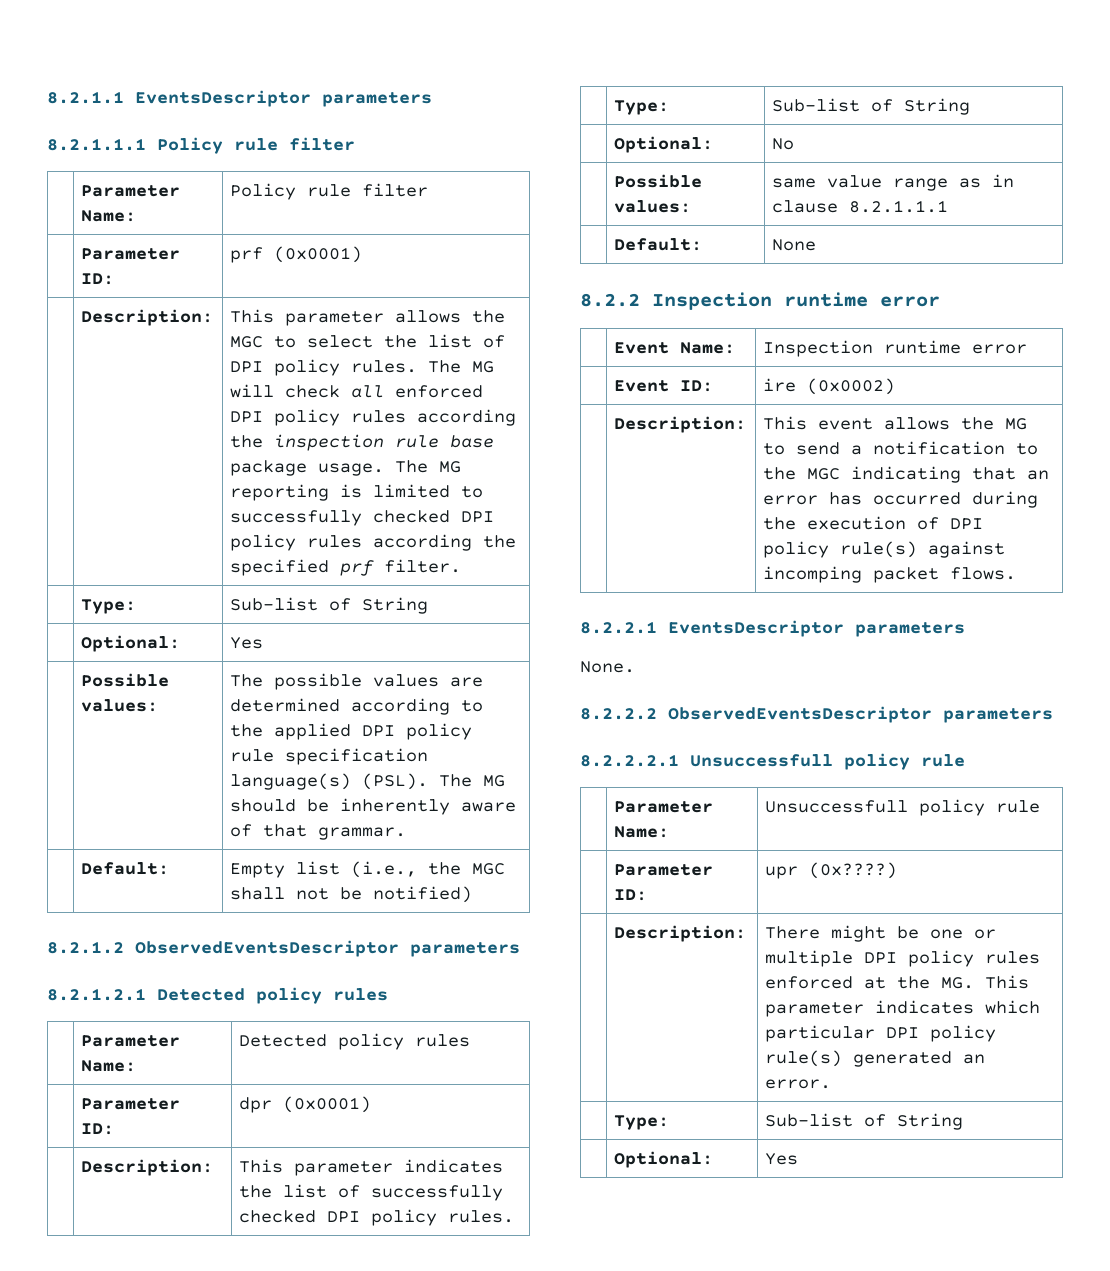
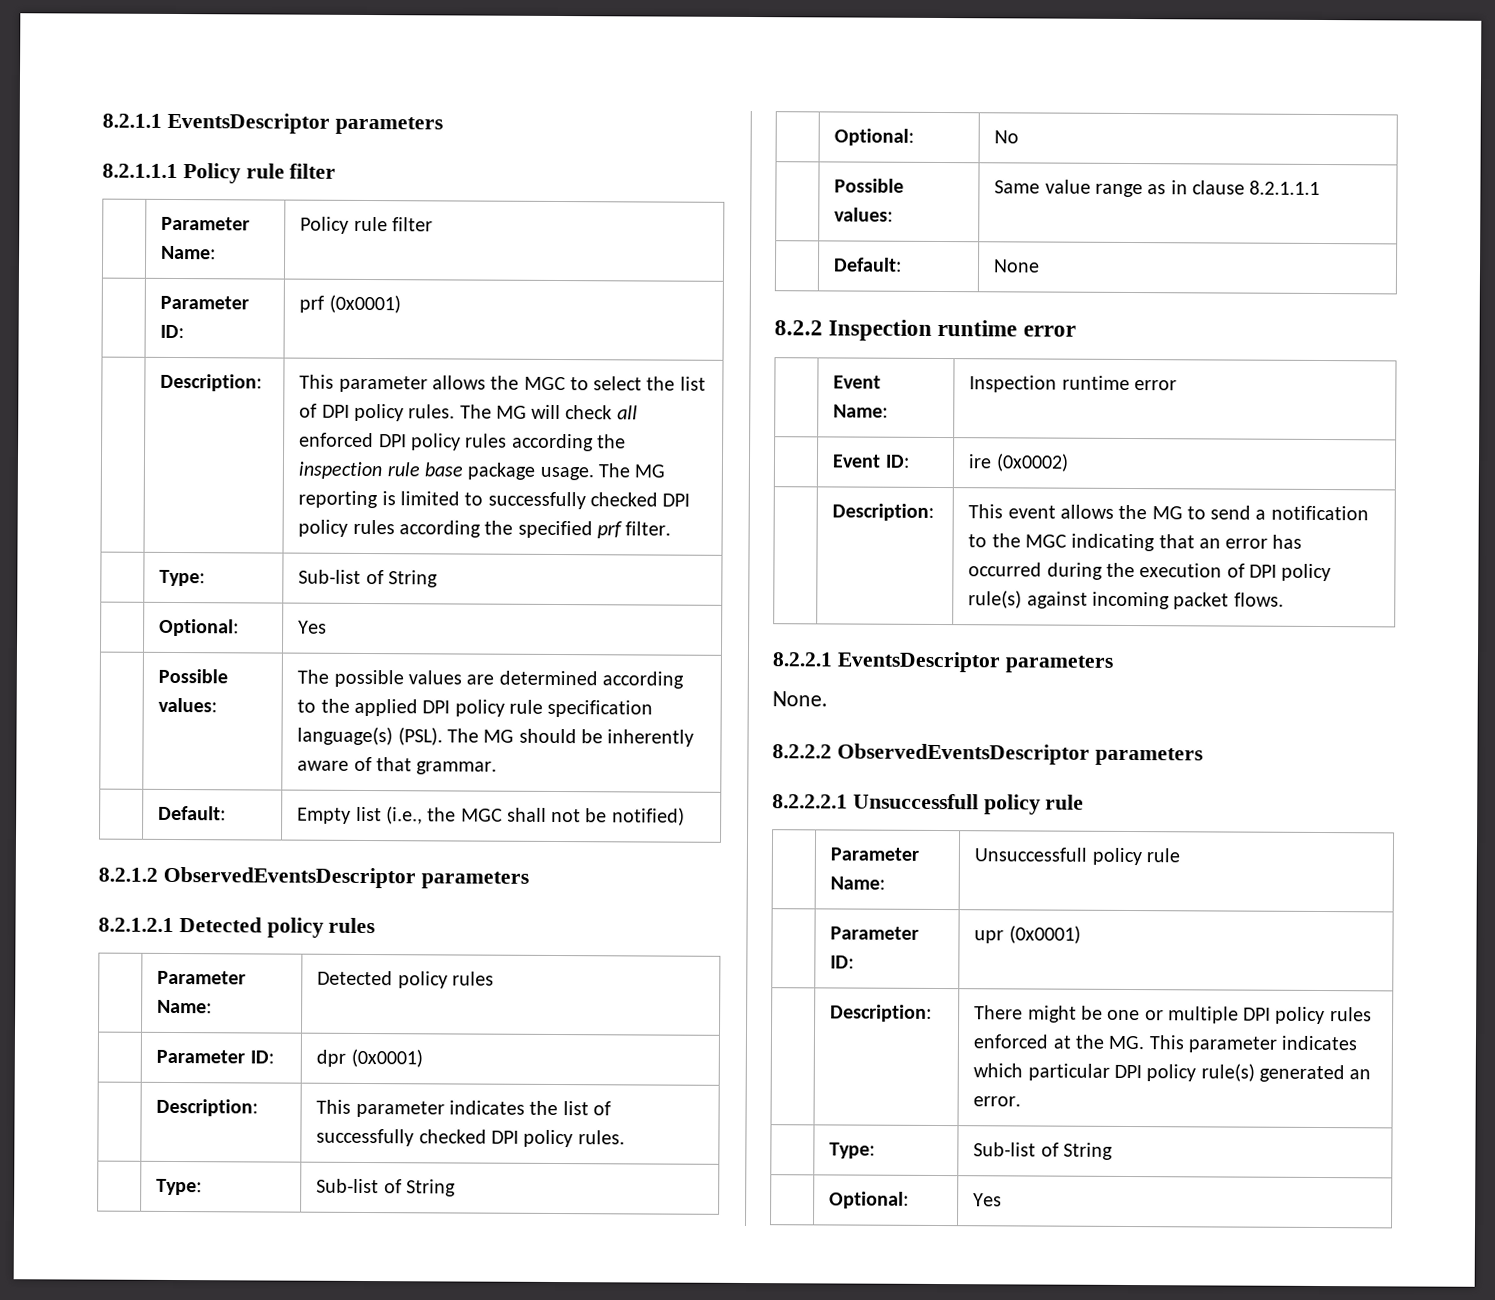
[772,178,817,188] same -> [994,180,1041,194] Same
[763,566,863,583] incomping -> [1091,591,1170,610] incoming
[809,862,898,879] (0x????) -> [1008,925,1081,944] (0x0001)

